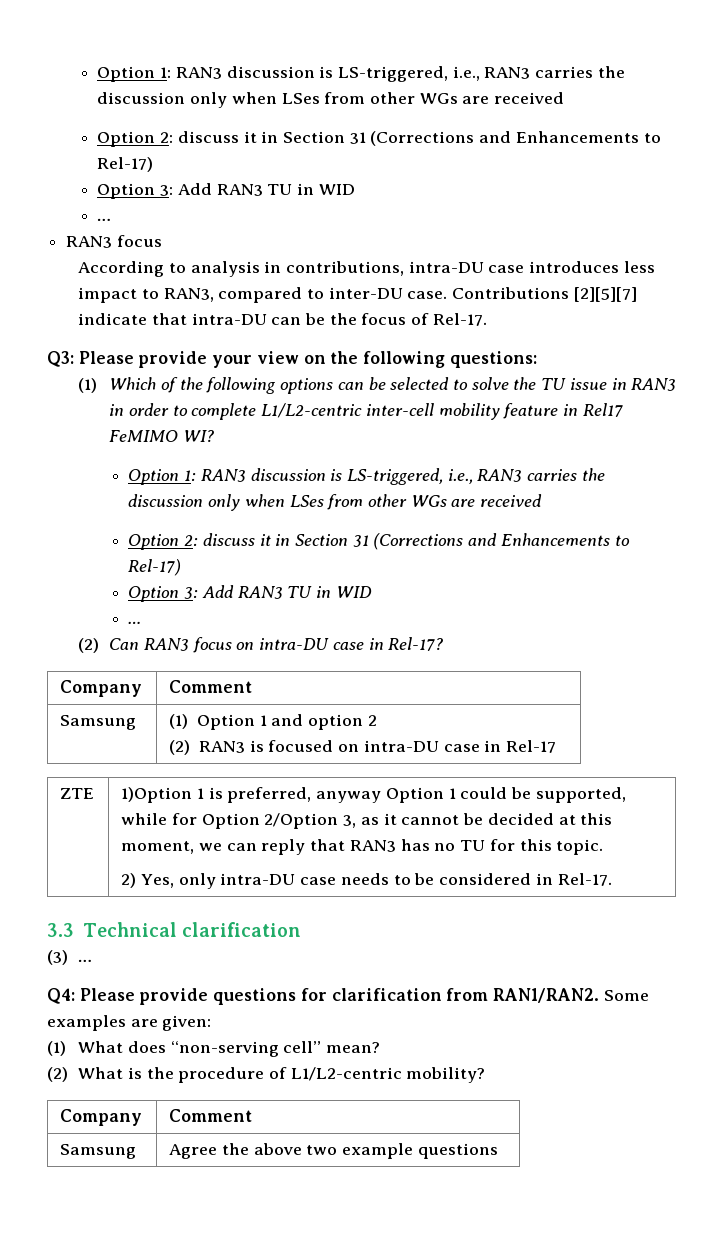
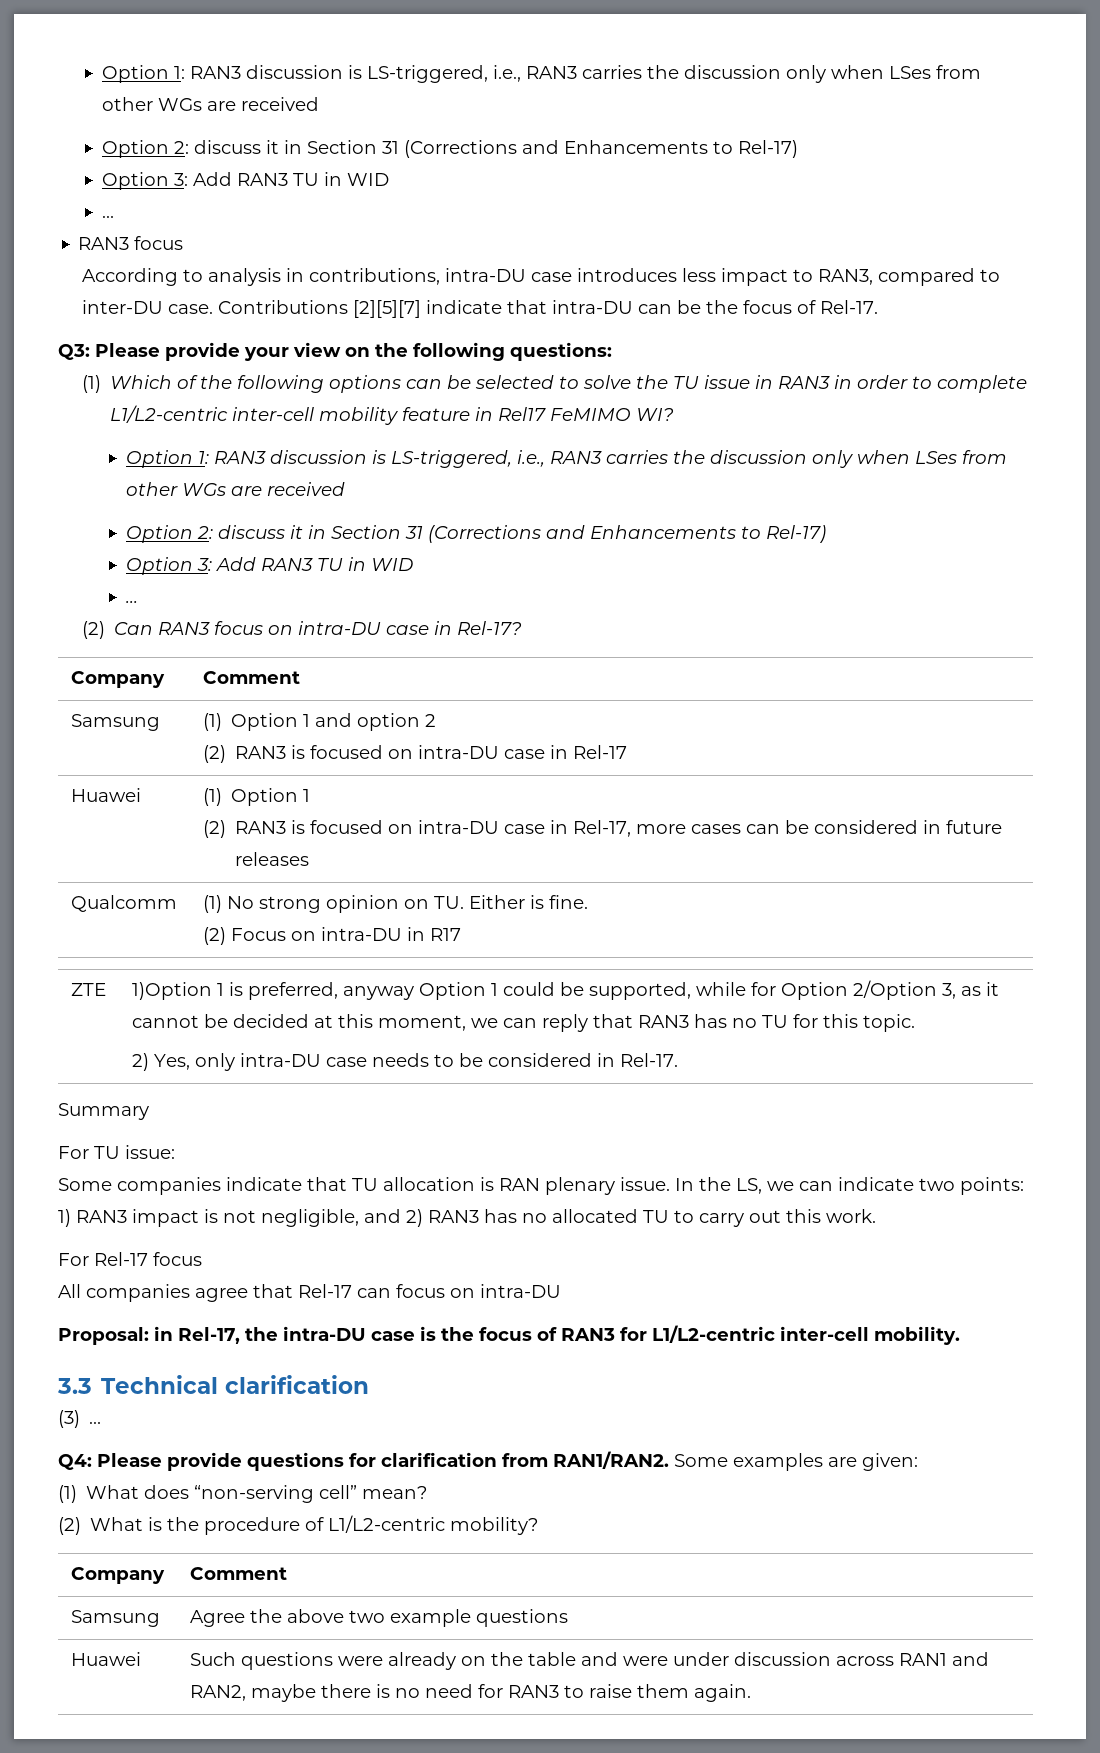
(557, 746) none -> [70,788,141,802] [202,788,311,806] [202,820,1003,838] [235,852,310,866] [70,895,177,912] [202,895,588,913] [202,927,461,945] // Huawei | (1) Option 1 // (2) RAN3 is focused on intra-DU case in Rel-17, more cases can be considered in future releases // Qualcomm | (1) No strong opinion on TU. Either is fine. // (2) Focus on intra-DU in R17
(612, 879) none -> [58,1103,149,1120] [58,1145,175,1159] [58,1177,1024,1195] [58,1209,876,1227] [58,1252,202,1266] [58,1284,561,1302] [58,1325,960,1345] // Summary // For TU issue: // Some companies indicate that TU allocation is RAN plenary issue. In the LS, we can indicate two points: 1) RAN3 impact is not negligible, and 2) RAN3 has no allocated TU to carry out this work. // For Rel-17 focus // All companies agree that Rel-17 can focus on intra-DU // Proposal: in Rel-17, the intra-DU case is the focus of RAN3 for L1/L2-centric inter-cell mobility.
(498, 1151) none -> [70,1652,141,1666] [189,1652,989,1670] [189,1684,751,1702] // Huawei | Such questions were already on the table and were under discussion across RAN1 and RAN2, maybe there is no need for RAN3 to raise them again.

